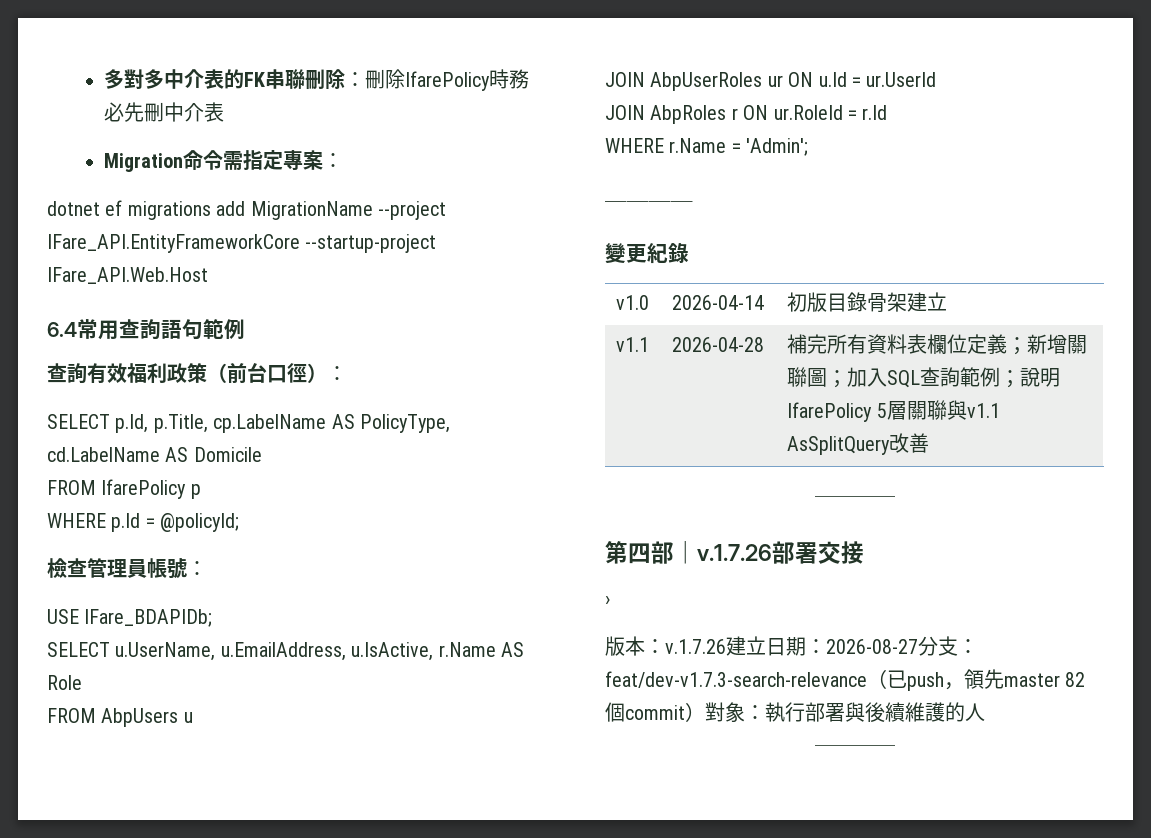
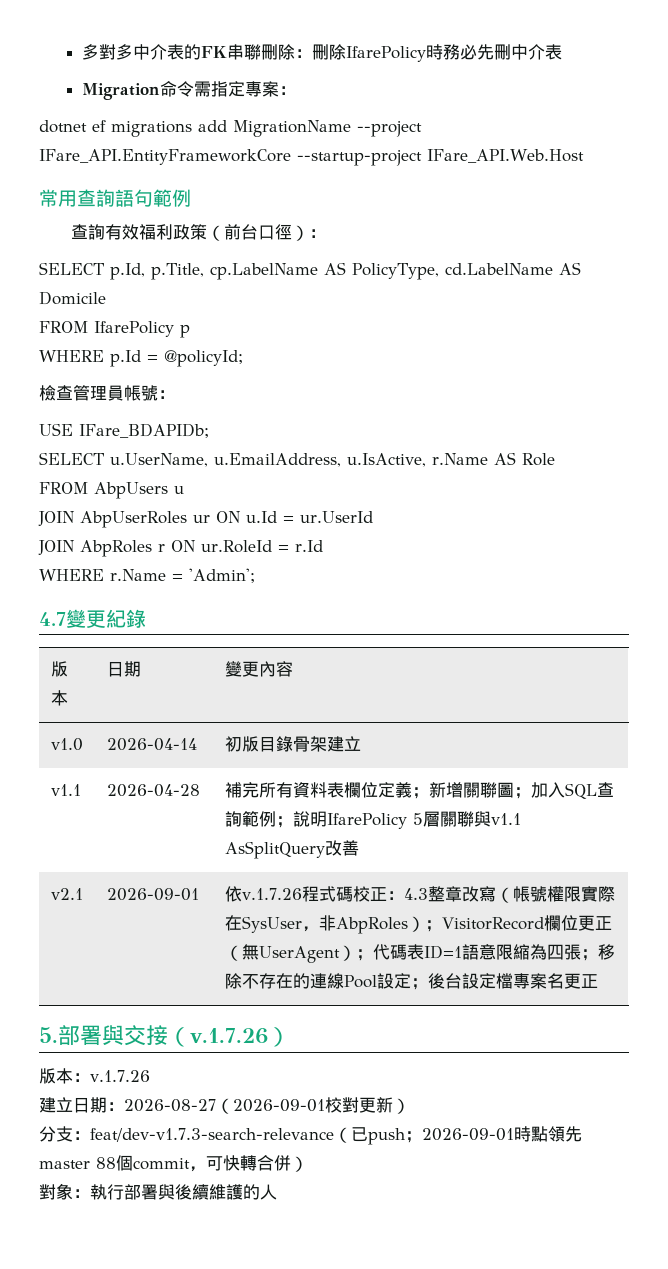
[47,322,77,337] 6.4 -> (584, 156) none
[605,201,693,209] ──── // -> [39,612,66,626] 4.7
(689, 253) none -> [50,661,68,677] [50,690,68,706] [106,661,141,677] [224,661,293,677] // 版本 | 日期 | 變更內容
[814,496,895,504] [605,541,818,564] // ──── // 第四部｜v.1.7.26部署 -> [50,888,83,900] [106,888,199,901] [224,886,615,903] [224,915,612,934] [224,944,615,963] [224,973,598,990] [39,1025,124,1046] // v2.1 | 2026-09-01 | 依v.1.7.26程式碼校正：4.3整章改寫（帳號權限實際在SysUser，非AbpRoles）；VisitorRecord欄位更正（無UserAgent）；代碼表ID=1語意限縮為四張；移除不存在的連線Pool設定；後台設定檔專案名更正 // 5.部署與
[605,596,610,606] // › -> [168,1027,290,1047] （v.1.7.26）
(726, 646) none -> (150, 1076) //
(918, 646) none -> [216,1097,410,1114] （2026-09-01校對更新） //
[944,669,1086,690] [605,702,705,722] ，領先master 82個commit） -> [405,1126,582,1143] [39,1155,308,1172] ；2026-09-01時點領先master 88個commit，可快轉合併） //
[814,745,895,753] // ──── -> (277, 1192) none

